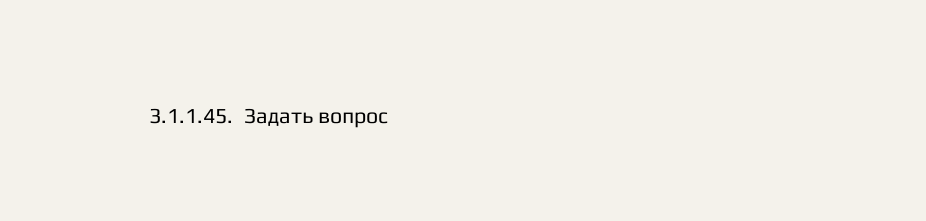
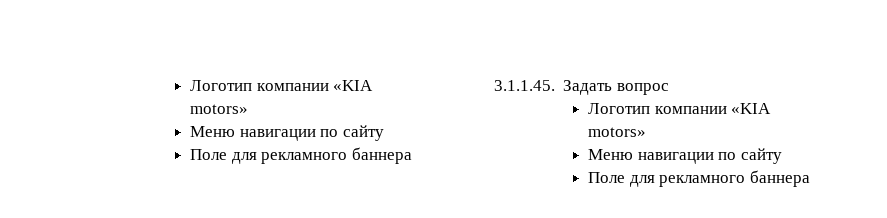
[148,108,389,128] 3.1.1.45. Задать вопрос -> [190,80,374,91] [190,104,249,114] [190,125,384,141] [190,147,412,164] [493,80,669,95] [588,103,772,114] [588,127,647,137] [588,148,782,164] [588,170,810,187] Логотип компании «KIA motors» // Меню навигации по сайту // Поле для рекламного баннера // 3.1.1.45. Задать вопрос // Логотип компании «KIA motors» // Меню навигации по сайту // Поле для рекламного баннера

